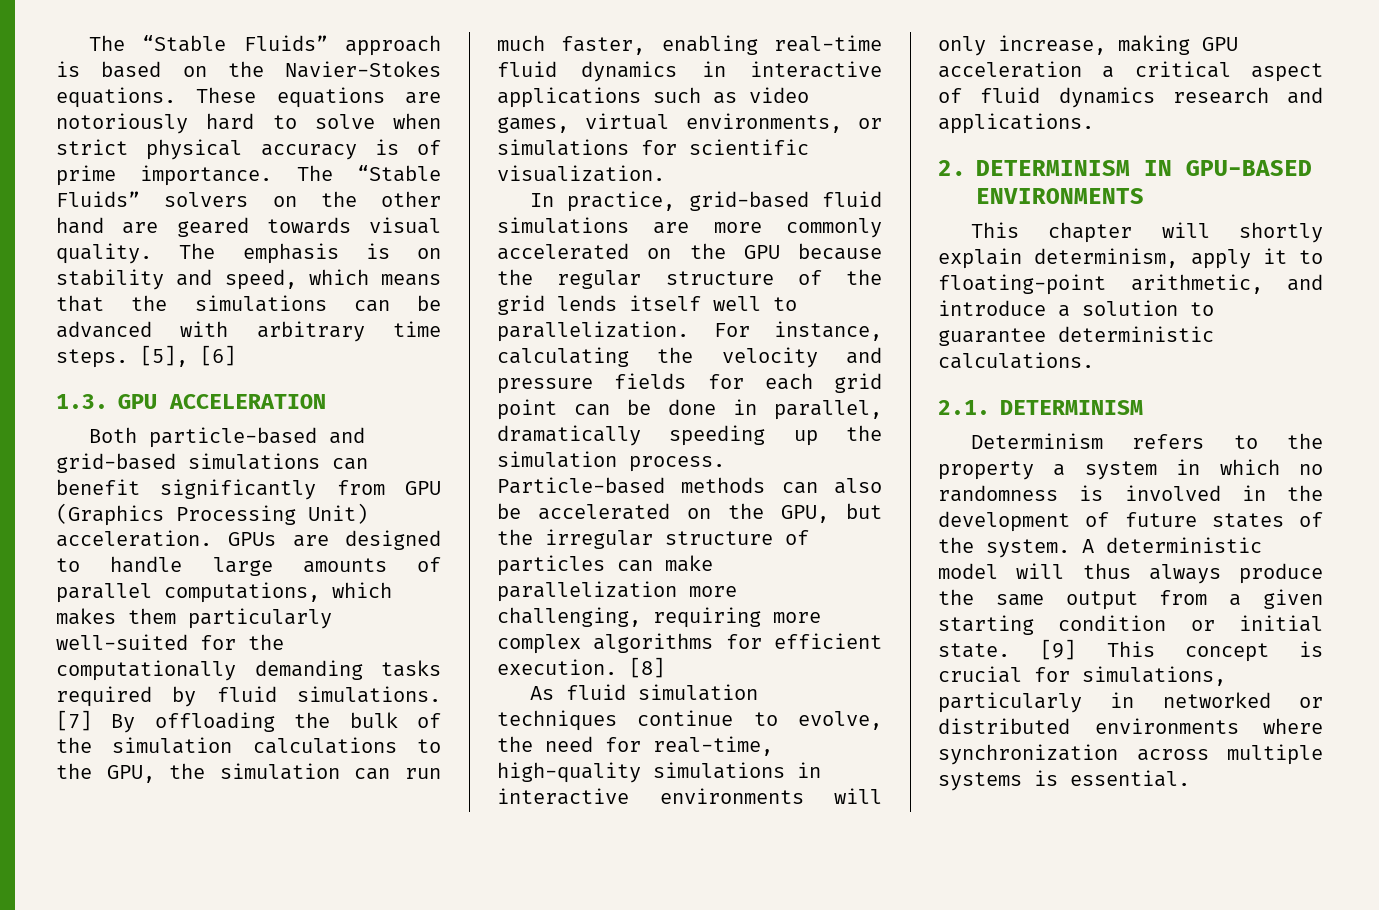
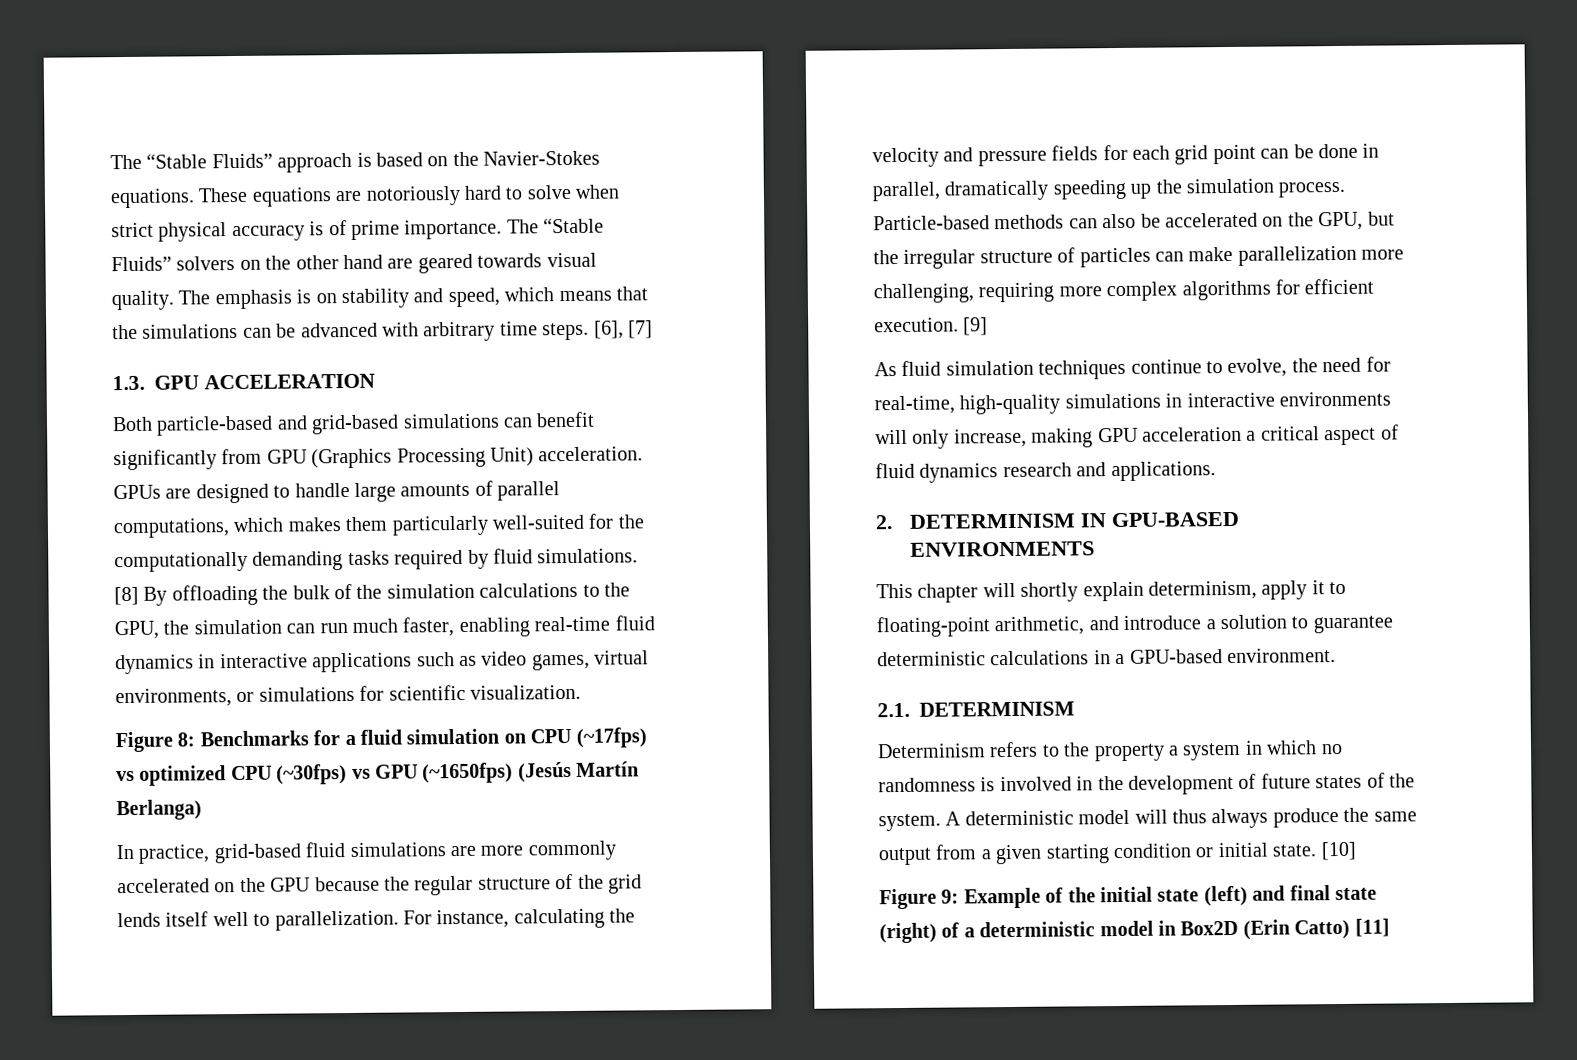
[140,345,236,367] [5], [6] -> [593,320,653,339] [6], [7]
[56,710,92,731] [7] -> [114,586,139,606] [8]
(665, 173) none -> [115,727,647,753] [116,761,640,786] [116,799,202,821] // Figure 8: Benchmarks for a fluid simulation on CPU (~17fps) vs optimized CPU (~30fps) vs GPU (~1650fps) (Jesús Martín Berlanga)
[629,657,665,678] [8] -> [963,317,989,336] [9]
[938,352,1094,369] calculations. -> [990,648,1336,666] calculations in a GPU-based environment.
[1040,639,1323,662] [938,666,1226,686] [938,692,1323,713] [938,718,1323,734] [938,744,1323,765] [938,770,1190,791] [9] This concept is crucial for simulations, particularly in networked or distributed environments where synchronization across multiple systems is essential. -> [1320,841,1357,861] [879,885,1377,910] [879,918,1390,944] [10] // Figure 9: Example of the initial state (left) and final state (right) of a deterministic model in Box2D (Erin Catto) [11]

